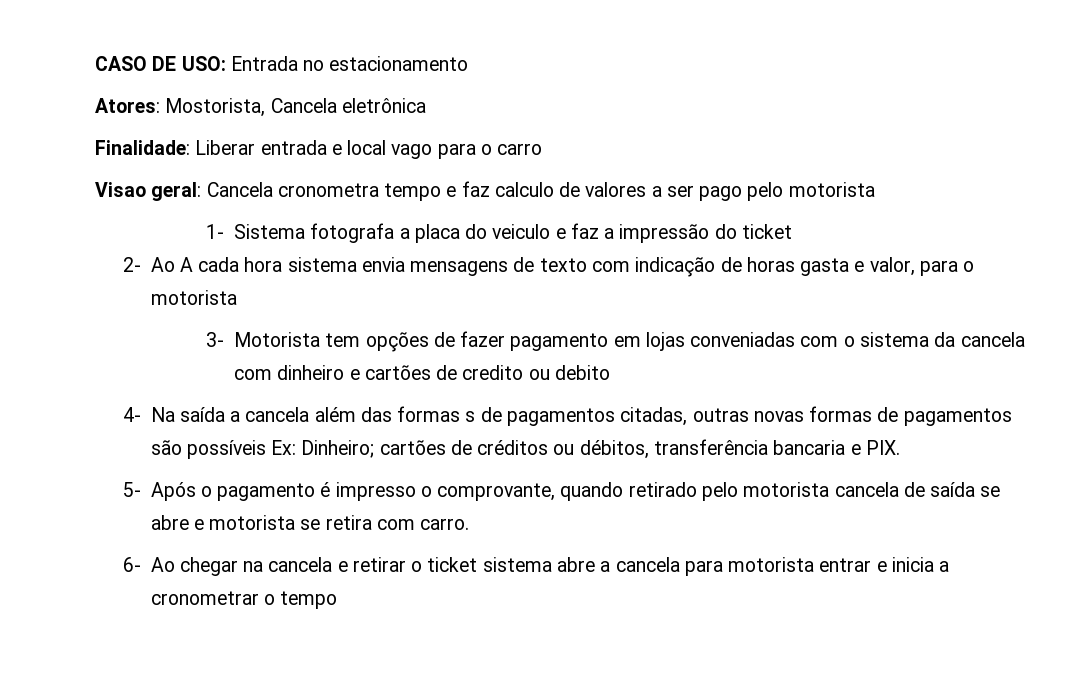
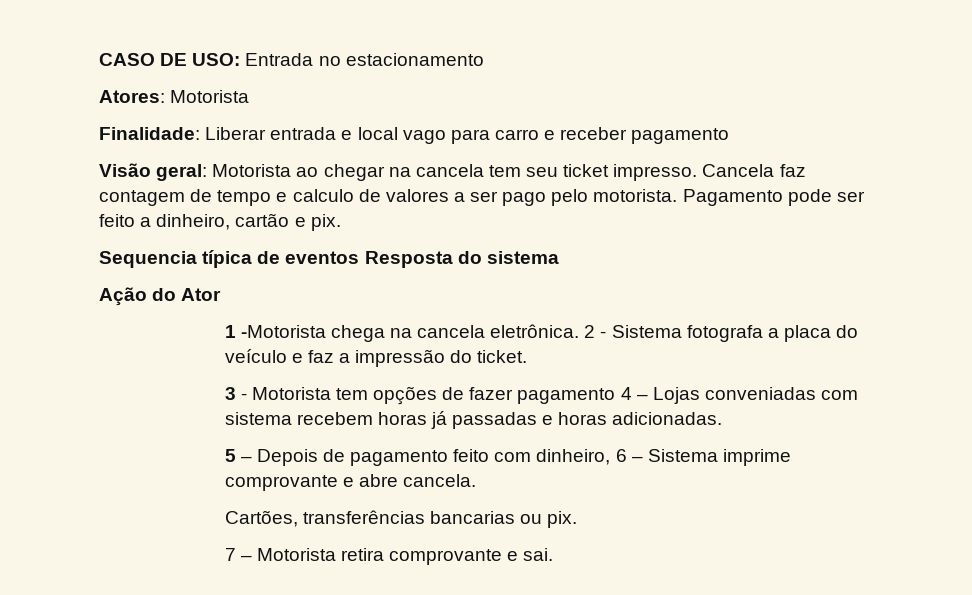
[165,98,426,117] Mostorista, Cancela eletrônica -> [170,90,250,103] Motorista
[480,144,492,155] o -> (490, 136) none
[95,182,379,201] // Visao geral: Cancela cronometra -> [544,127,730,144] [99,163,806,181] [99,189,213,206] e receber pagamento // Visão geral: Motorista ao chegar na cancela tem seu ticket impresso. Cancela faz contagem de
[461,181,490,197] faz -> (288, 197) none
[788,182,875,197] [206,224,225,239] motorista // 1- -> [593,189,865,206] [99,213,341,231] [99,250,559,268] [99,287,222,306] [224,324,607,342] motorista. Pagamento pode ser feito a dinheiro, cartão e pix. // Sequencia típica de eventos Resposta do sistema // Ação do Ator // 1 -Motorista chega na cancela eletrônica. 2 -
[492,224,551,239] veiculo -> [224,349,287,363] veículo
[741,224,792,239] [122,257,975,277] [150,290,237,305] [206,332,225,347] ticket // 2- Ao A cada hora sistema envia mensagens de texto com indicação de horas gasta e valor, para o motorista // 3- -> [477,350,528,363] [224,387,247,400] ticket. // 3 -
[613,332,1025,351] [234,365,610,380] [122,406,1012,426] [150,439,900,459] [122,482,1001,501] [150,515,470,530] [122,557,950,576] [150,591,338,609] em lojas conveniadas com o sistema da cancela com dinheiro e cartões de credito ou debito // 4- Na saída a cancela além das formas s de pagamentos citadas, outras novas formas de pagamentos são possíveis Ex: Dinheiro; cartões de créditos ou débitos, transferência bancaria e PIX. // 5- Após o pagamento é impresso o comprovante, quando retirado pelo motorista cancela de saída se abre e motorista se retira com carro. // 6- Ao chegar na cancela e retirar o ticket sistema abre a cancela para motorista entrar e inicia a cronometrar o tempo -> [620,387,859,404] [224,411,723,429] [224,449,791,466] [224,474,476,491] [224,510,578,528] [224,548,554,565] 4 – Lojas conveniadas com sistema recebem horas já passadas e horas adicionadas. // 5 – Depois de pagamento feito com dinheiro, 6 – Sistema imprime comprovante e abre cancela. // Cartões, transferências bancarias ou pix. // 7 – Motorista retira comprovante e sai.

